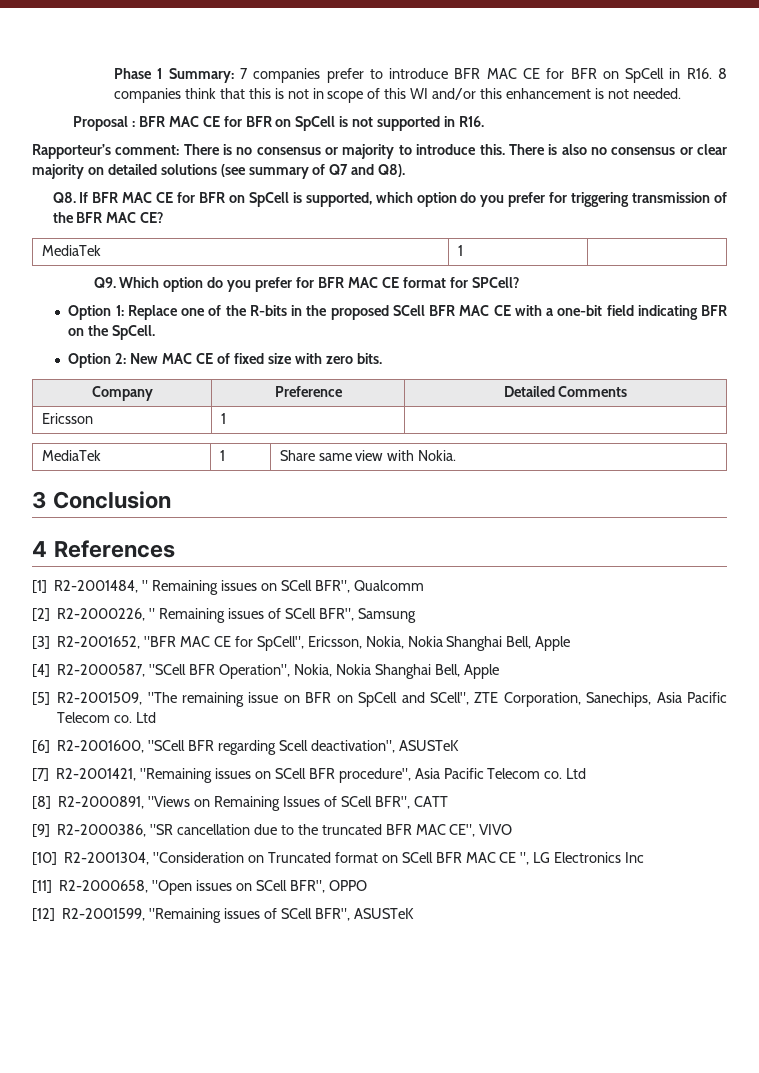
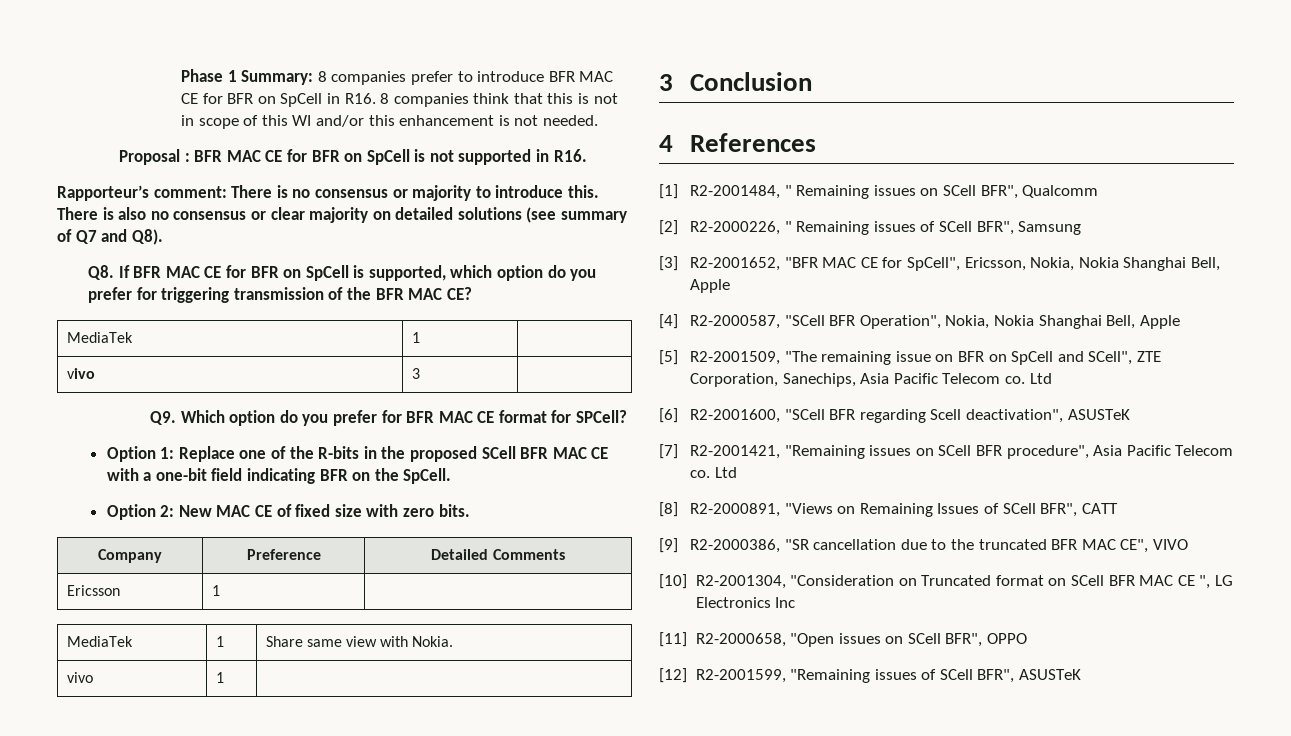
[239,68,248,79] 7 -> [317,71,327,82] 8
(463, 250) none -> [66,368,95,379] [411,368,420,379] // vivo | 3 |
(457, 455) none -> [66,672,93,683] [215,672,224,683] // vivo | 1 |

